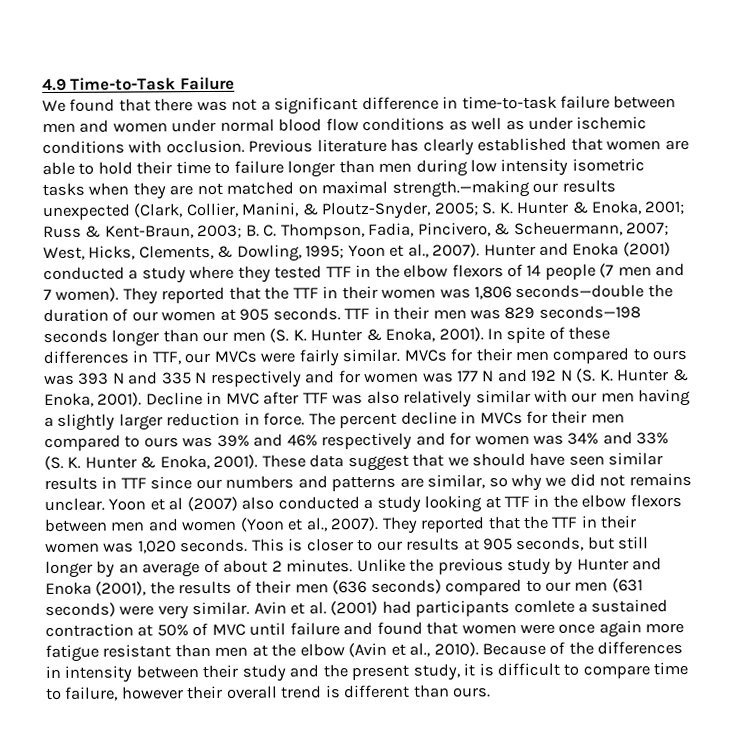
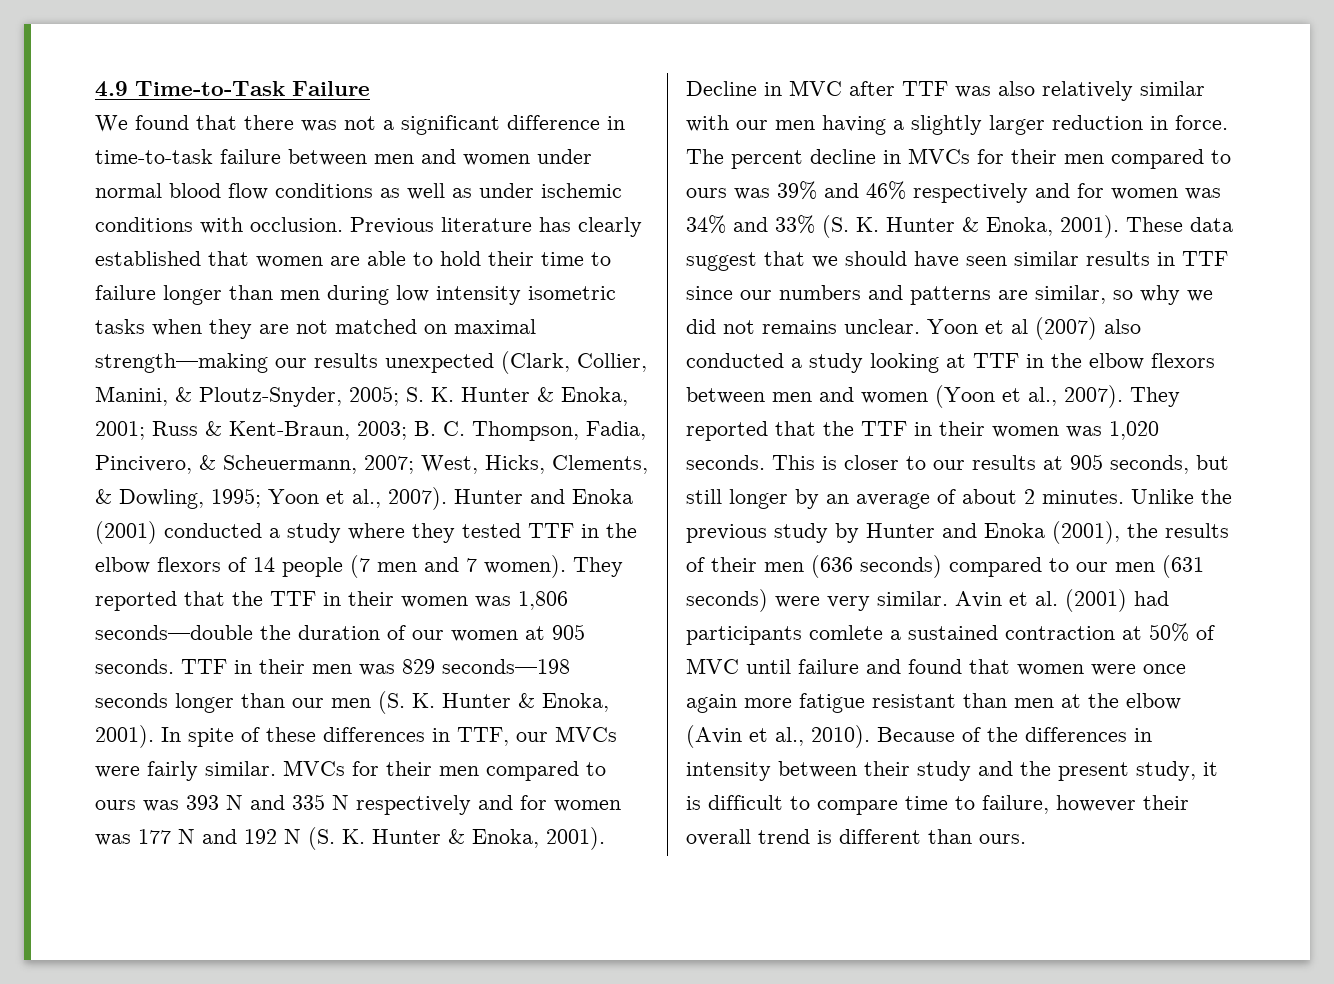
[391,179,530,198] strength.—making -> [95,353,268,373] strength—making

